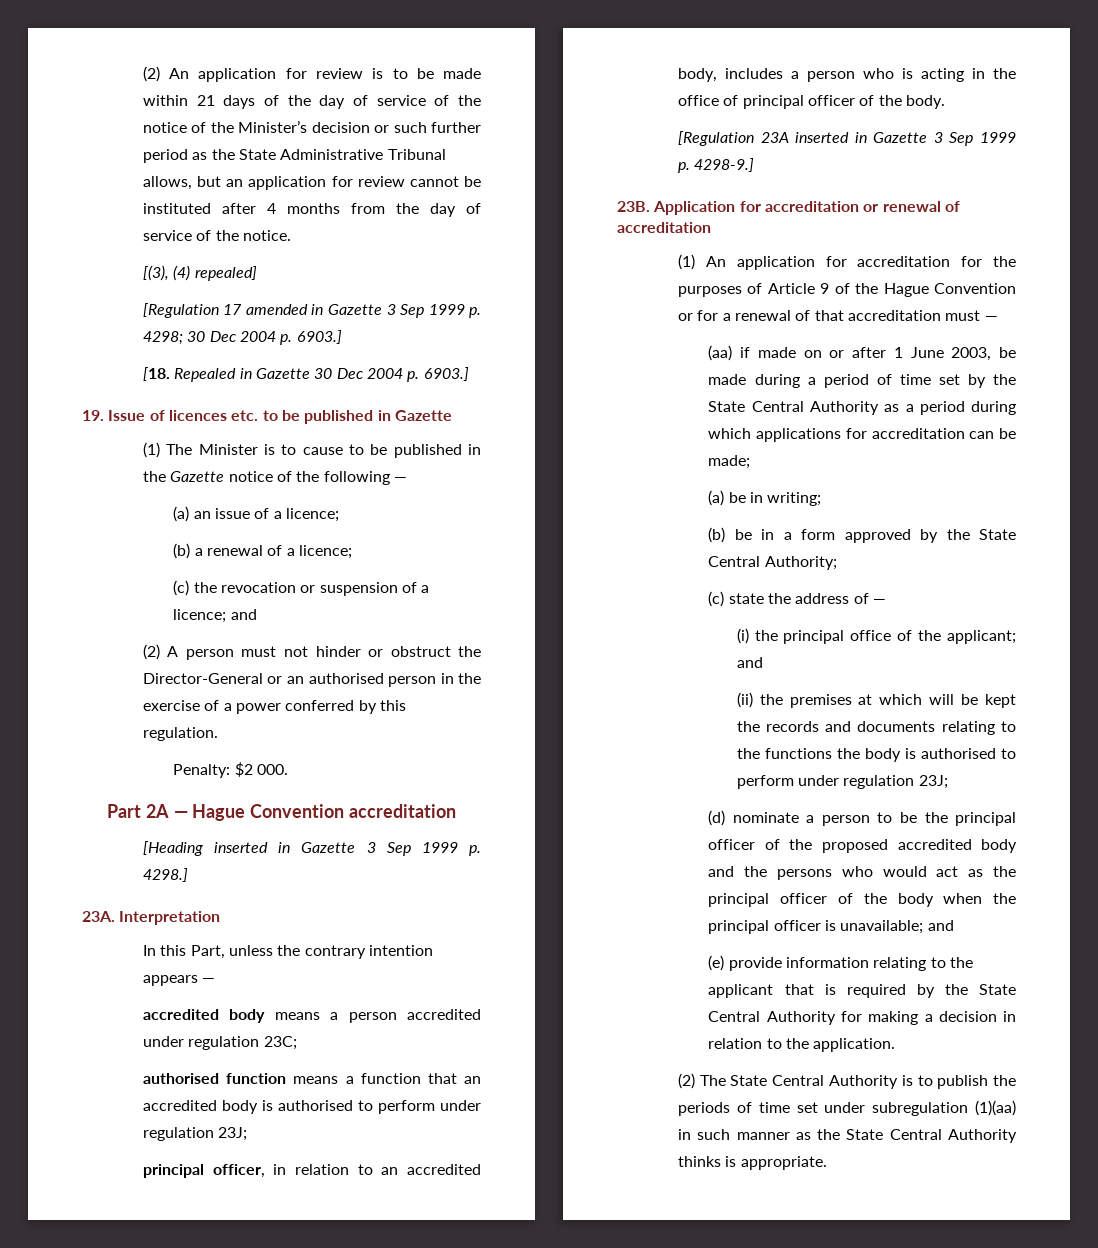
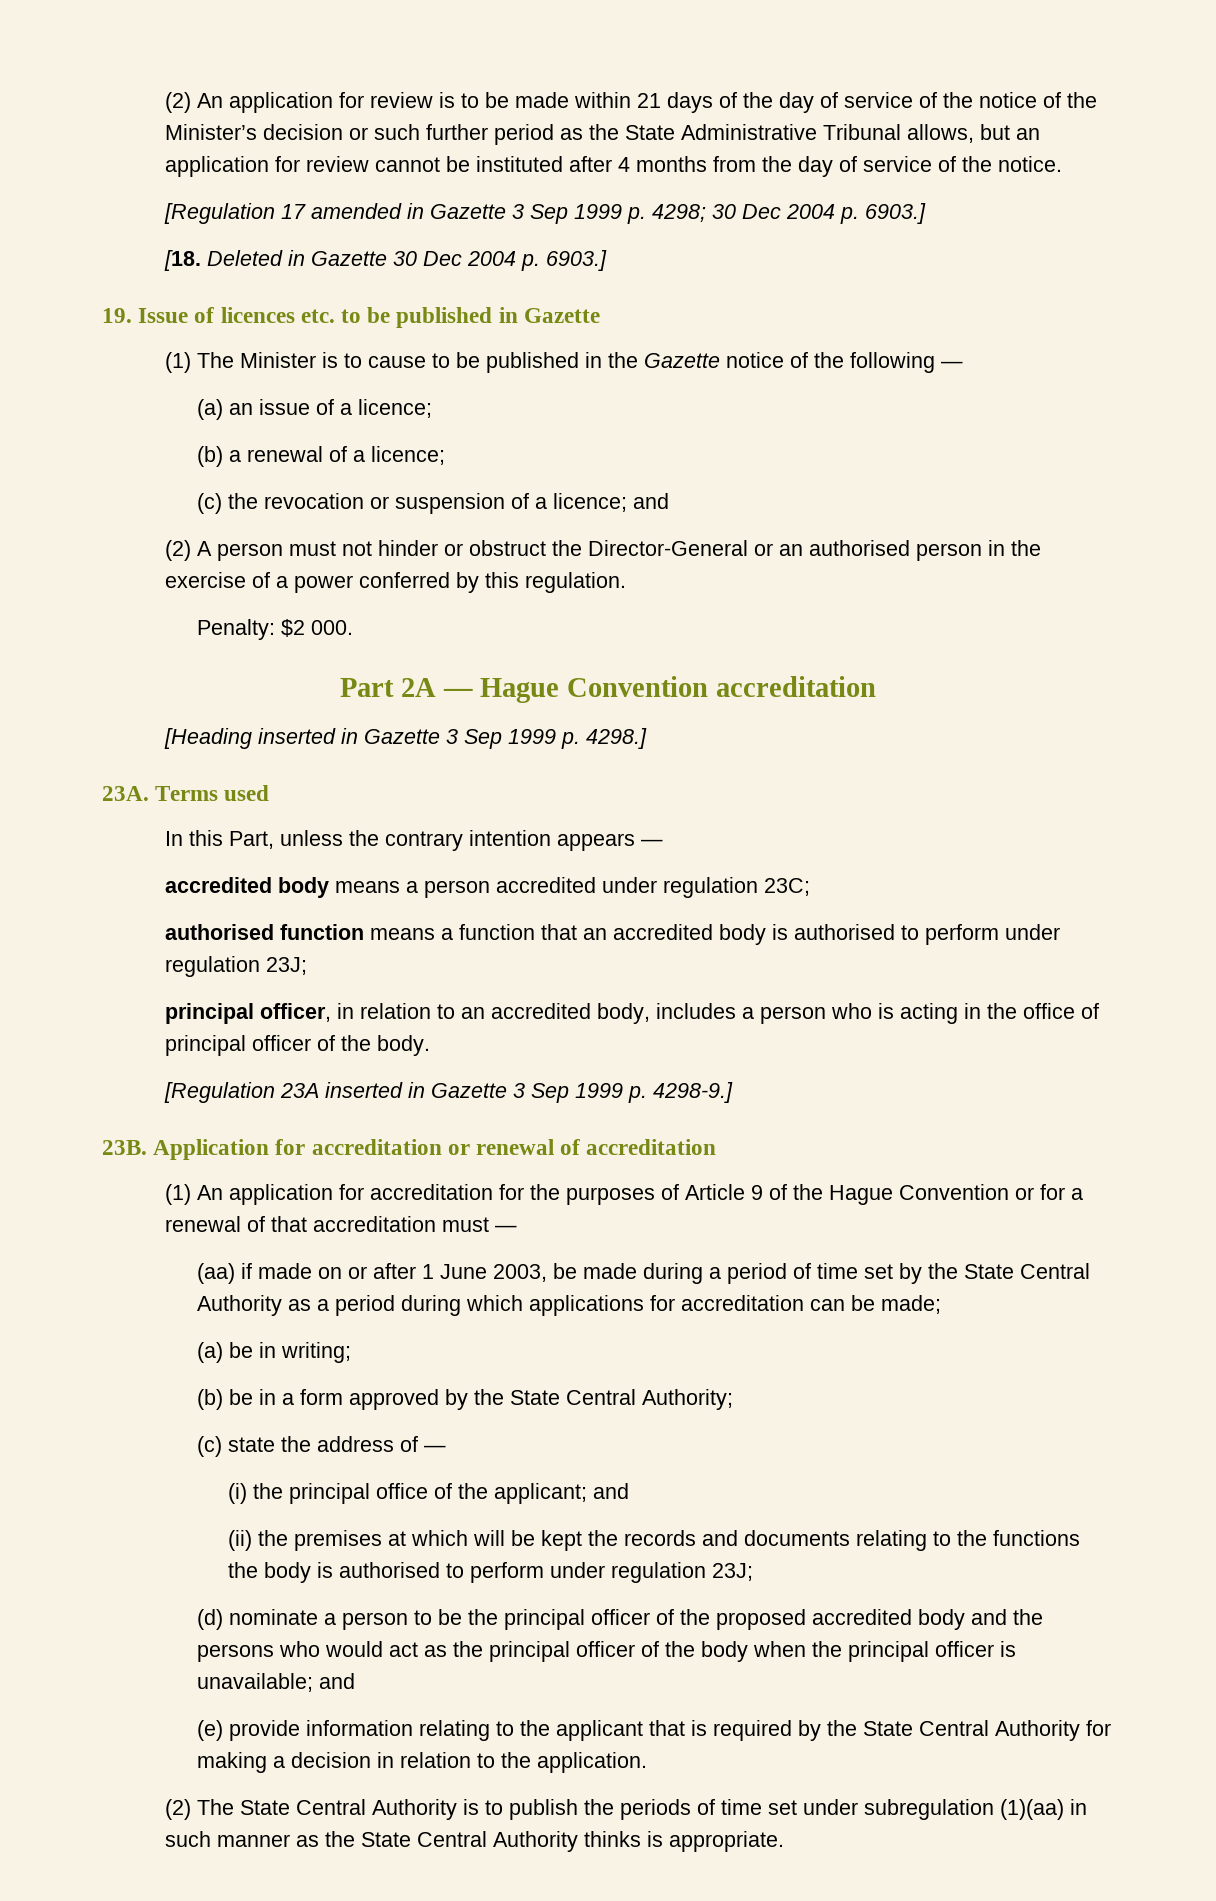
[142,265,257,281] // [(3), (4) repealed] -> (1063, 164) none
[174,368,237,382] Repealed -> [207,250,284,266] Deleted
[119,911,221,925] Interpretation -> [155,785,270,801] Terms used

